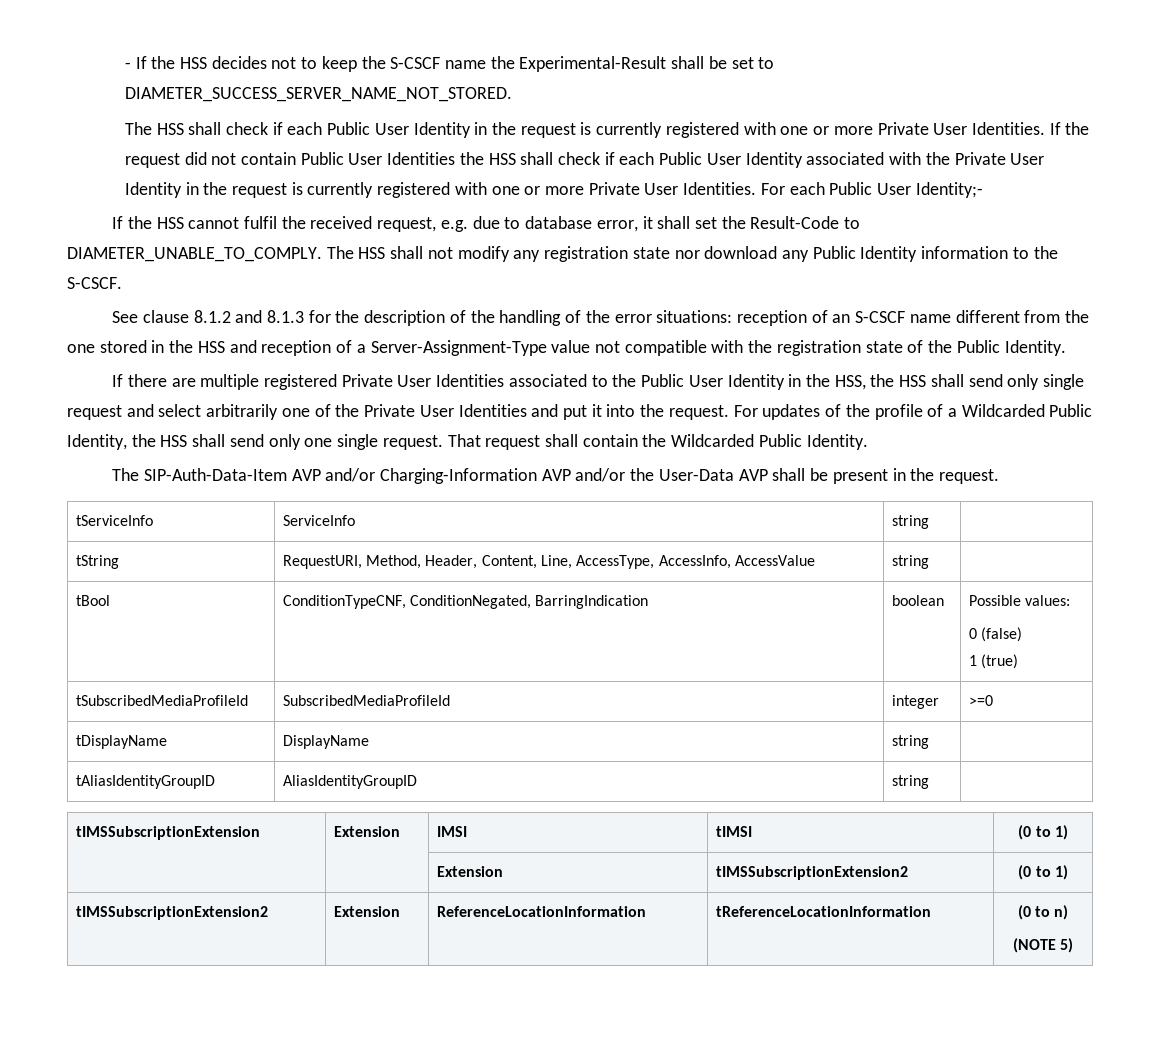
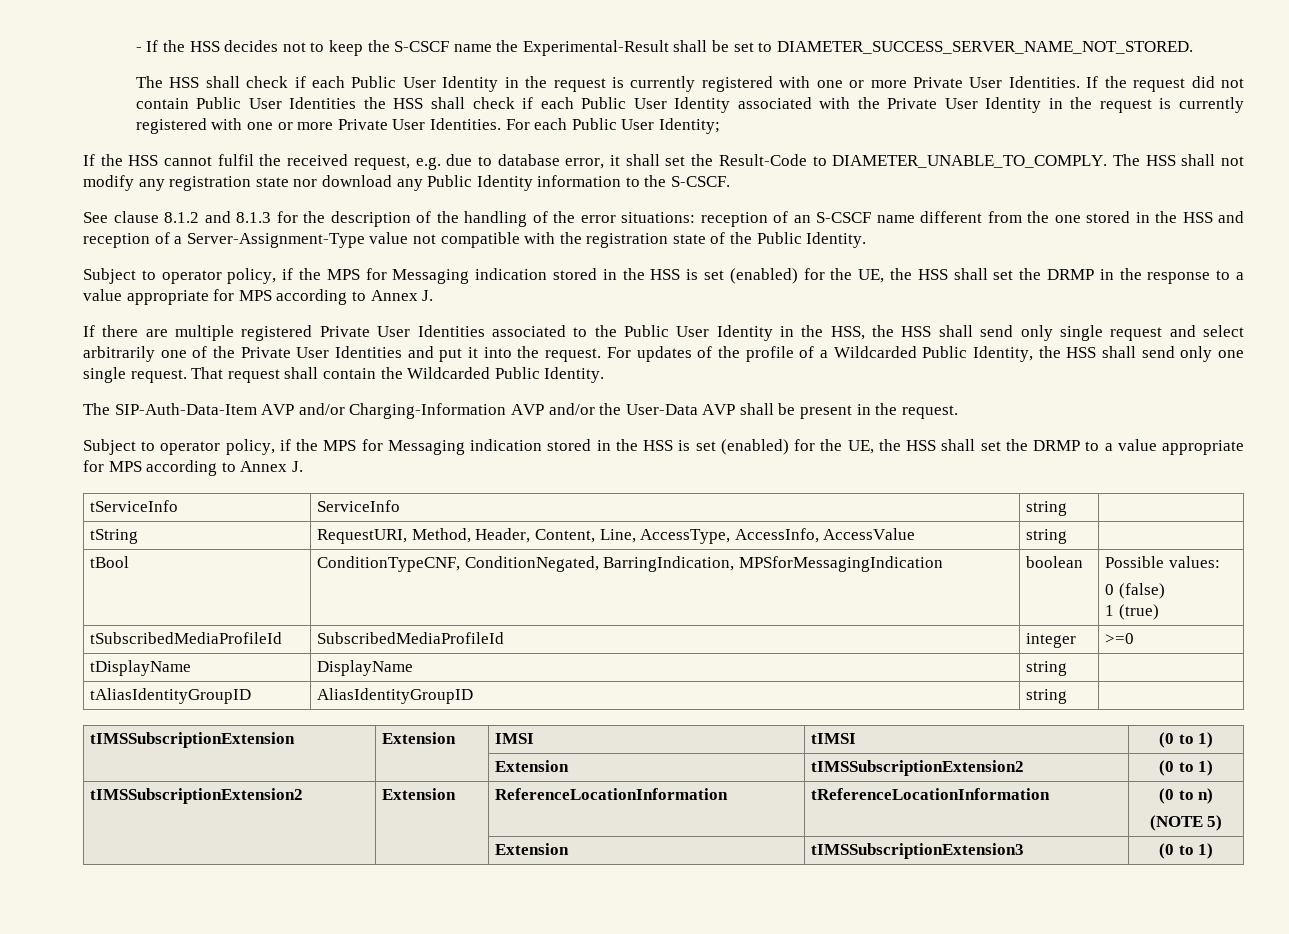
[915,182,983,198] Identity;- -> [658,118,720,134] Identity;
(1066, 348) none -> [83,268,1244,284] [83,289,434,305] // Subject to operator policy, if the MPS for Messaging indication stored in the HSS is set (enabled) for the UE, the HSS shall set the DRMP in the response to a value appropriate for MPS according to Annex J.
(999, 476) none -> [83,439,1244,455] [83,460,303,476] // Subject to operator policy, if the MPS for Messaging indication stored in the HSS is set (enabled) for the UE, the HSS shall set the DRMP to a value appropriate for MPS according to Annex J.
[535,595,649,609] BarringIndication -> [603,556,943,572] BarringIndication, MPSforMessagingIndication
(1074, 945) none -> [495,843,570,855] [811,843,1025,859] [1158,843,1214,859] // | | Extension | tIMSSubscriptionExtension3 | (0 to 1)

